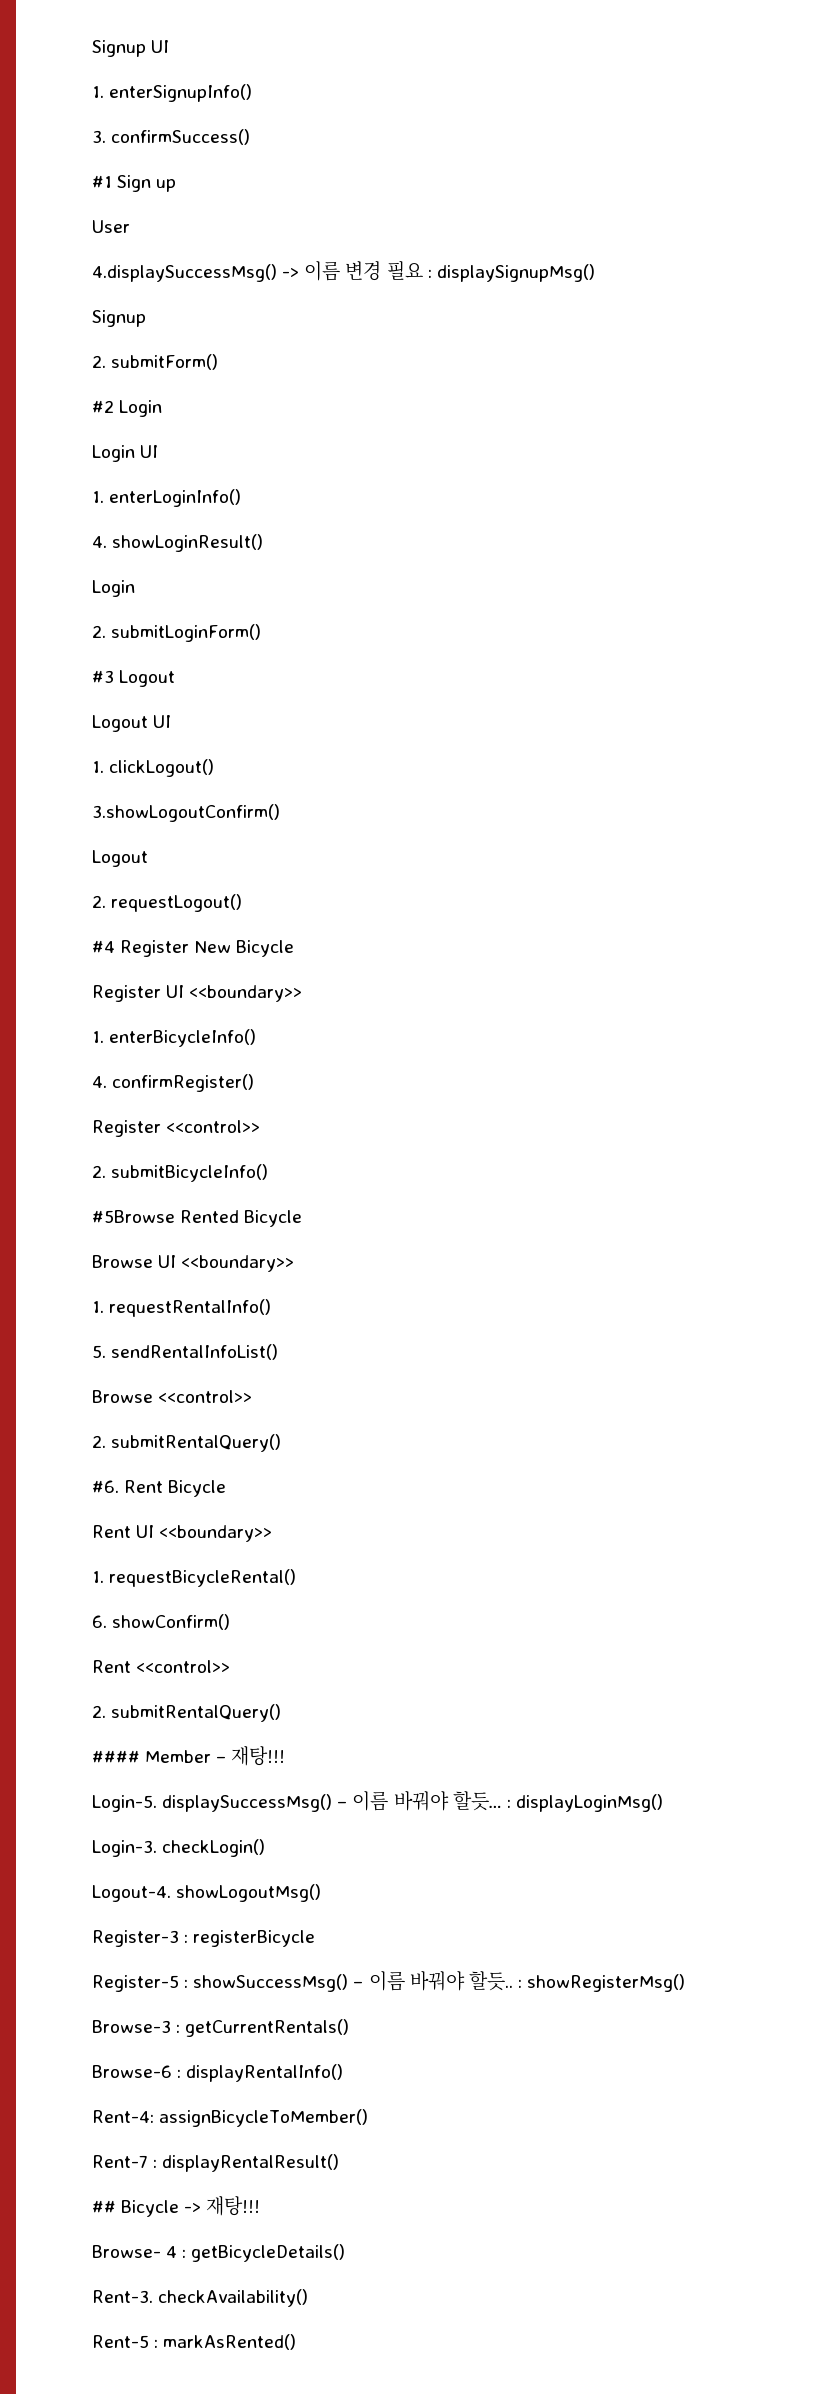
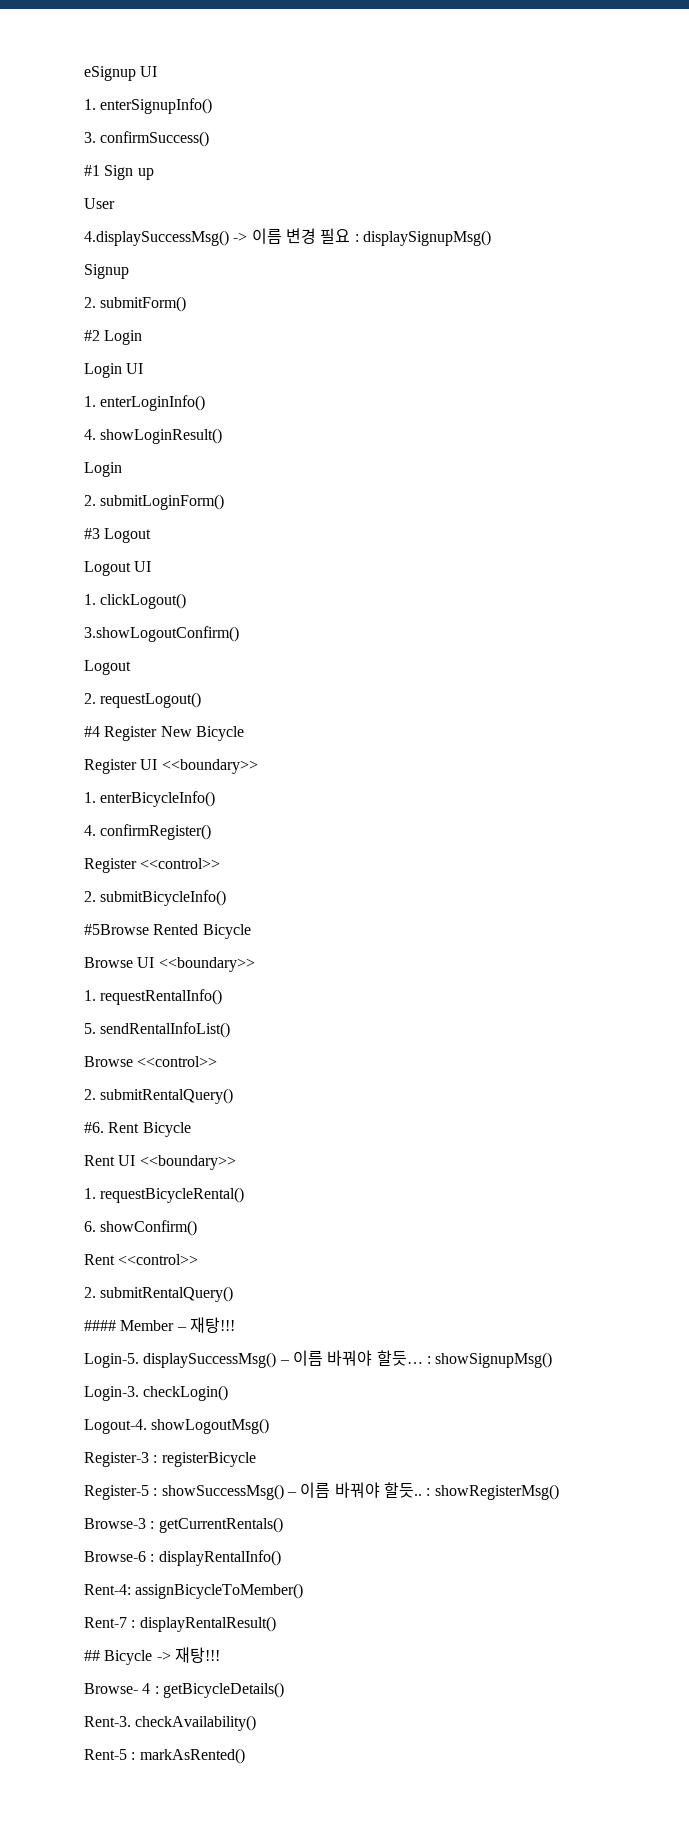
[92,40,146,57] Signup -> [84,66,136,81] eSignup
[515,1794,663,1812] displayLoginMsg() -> [435,1352,553,1368] showSignupMsg()

